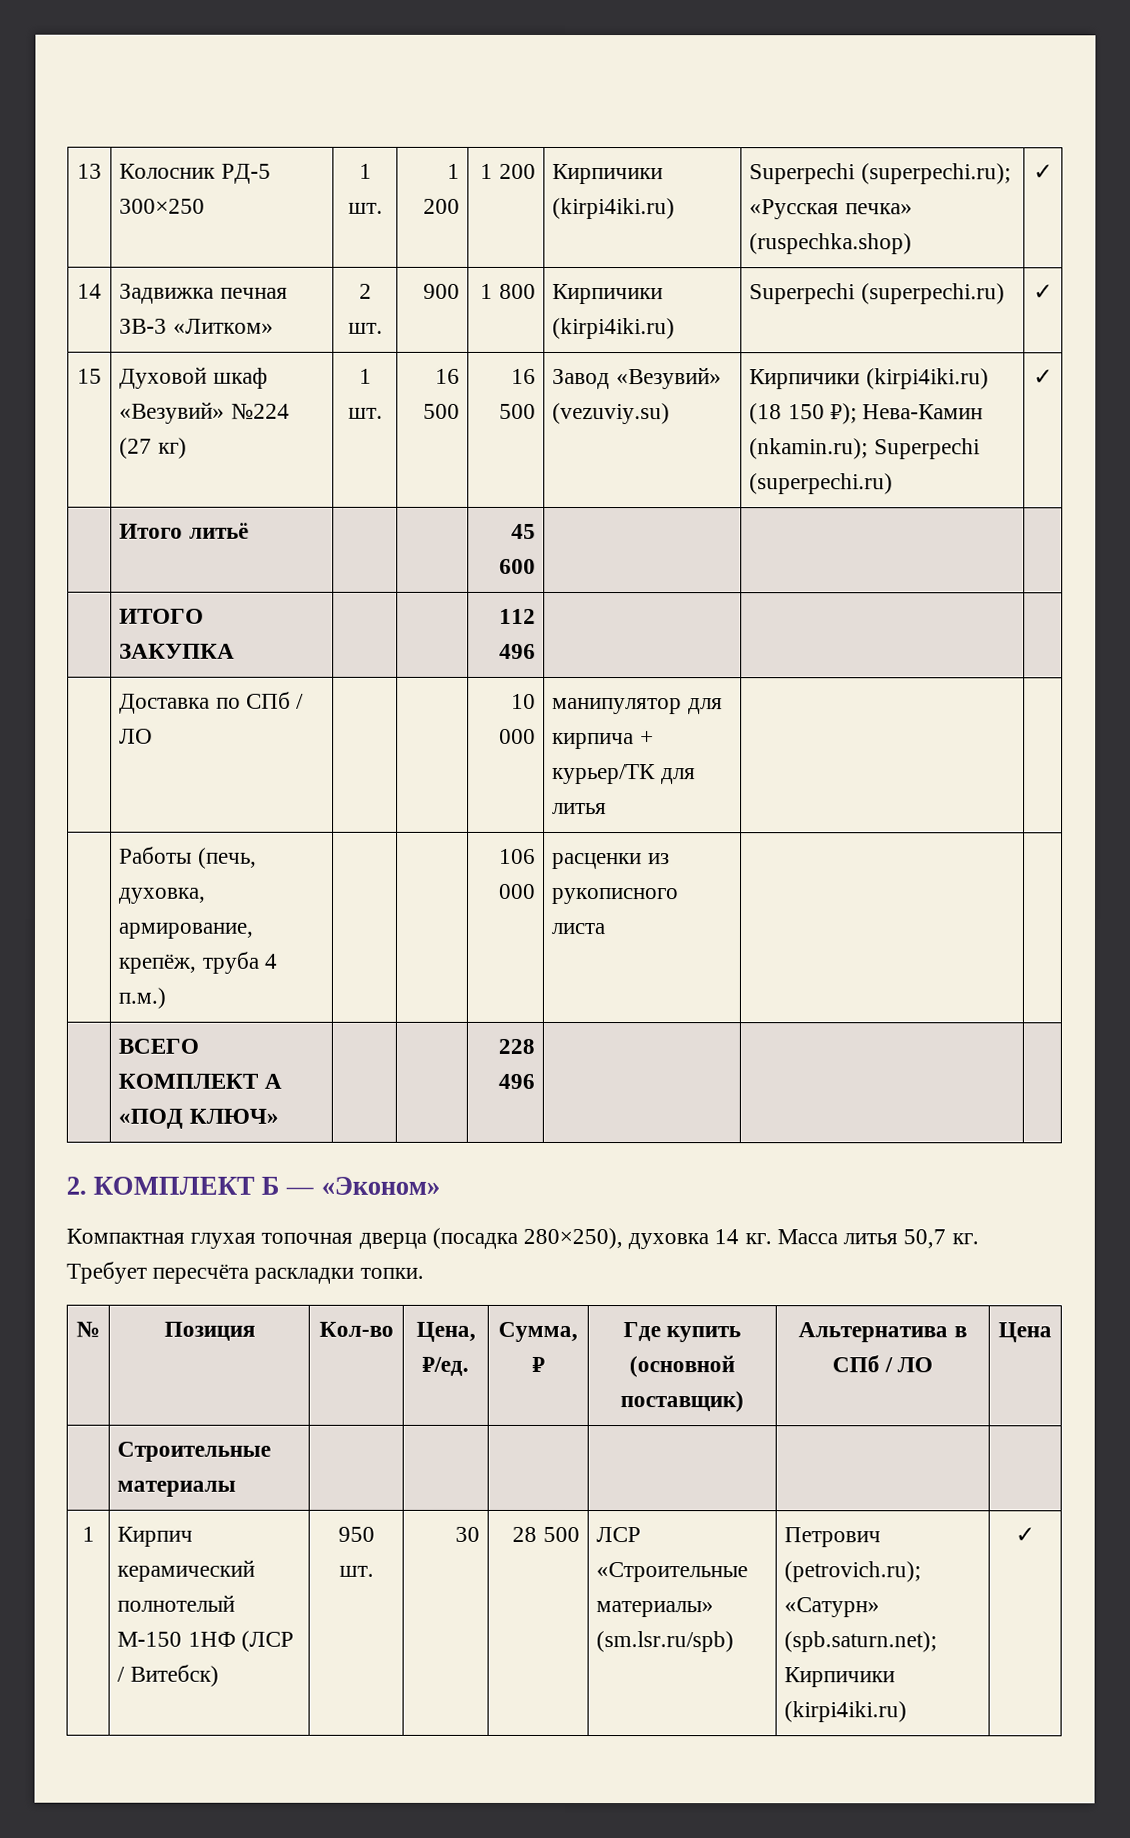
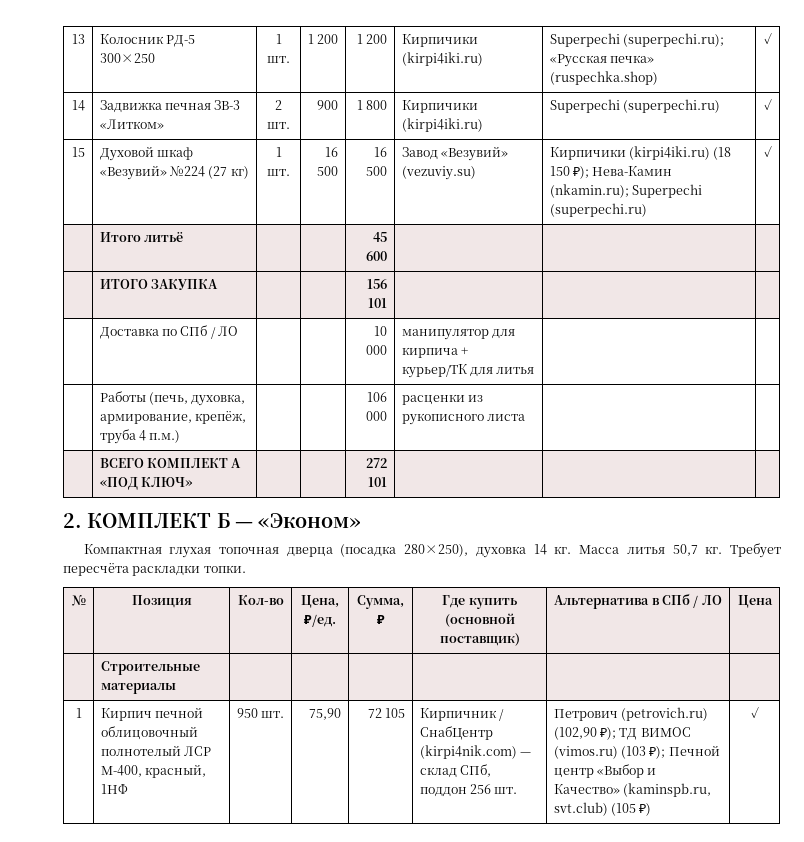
[498,608,536,624] [498,643,536,659] 112 496 -> [367,279,388,289] [368,298,388,308] 156 101
[497,1038,535,1054] [497,1073,535,1089] 228 496 -> [366,458,388,468] [368,477,388,487] 272 101
[117,1559,256,1582] [117,1594,236,1612] [117,1630,294,1652] [117,1664,219,1687] [337,1526,375,1542] [338,1565,374,1577] [454,1526,480,1542] [512,1526,580,1543] [596,1527,642,1543] [596,1562,749,1583] [596,1601,715,1618] [596,1631,735,1653] [784,1527,882,1548] [784,1561,922,1583] [784,1597,881,1618] [784,1631,938,1653] [784,1667,896,1688] [784,1701,908,1723] керамический полнотелый М-150 1НФ (ЛСР / Витебск) | 950 шт. | 30 | 28 500 | ЛСР «Строительные материалы» (sm.lsr.ru/spb) | Петрович (petrovich.ru); «Сатурн» (spb.saturn.net); Кирпичики (kirpi4iki.ru) -> [155,707,204,718] [100,726,198,740] [100,745,212,756] [100,764,207,778] [100,784,128,794] [236,708,285,718] [309,708,342,720] [367,708,406,718] [419,708,505,721] [419,726,493,740] [419,745,532,759] [419,764,492,778] [419,784,518,797] [553,707,709,721] [553,727,691,740] [553,745,720,759] [553,764,657,778] [553,783,712,797] [553,802,652,816] печной облицовочный полнотелый ЛСР М-400, красный, 1НФ | 950 шт. | 75,90 | 72 105 | Кирпичник / СнабЦентр (kirpi4nik.com) — склад СПб, поддон 256 шт. | Петрович (petrovich.ru) (102,90 ₽); ТД ВИМОС (vimos.ru) (103 ₽); Печной центр «Выбор и Качество» (kaminspb.ru, svt.club) (105 ₽)

